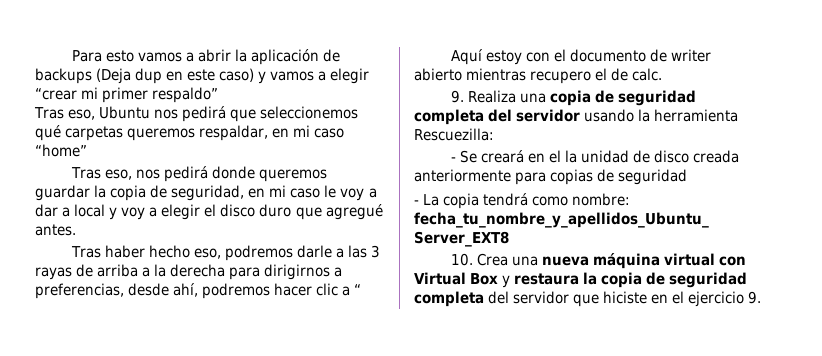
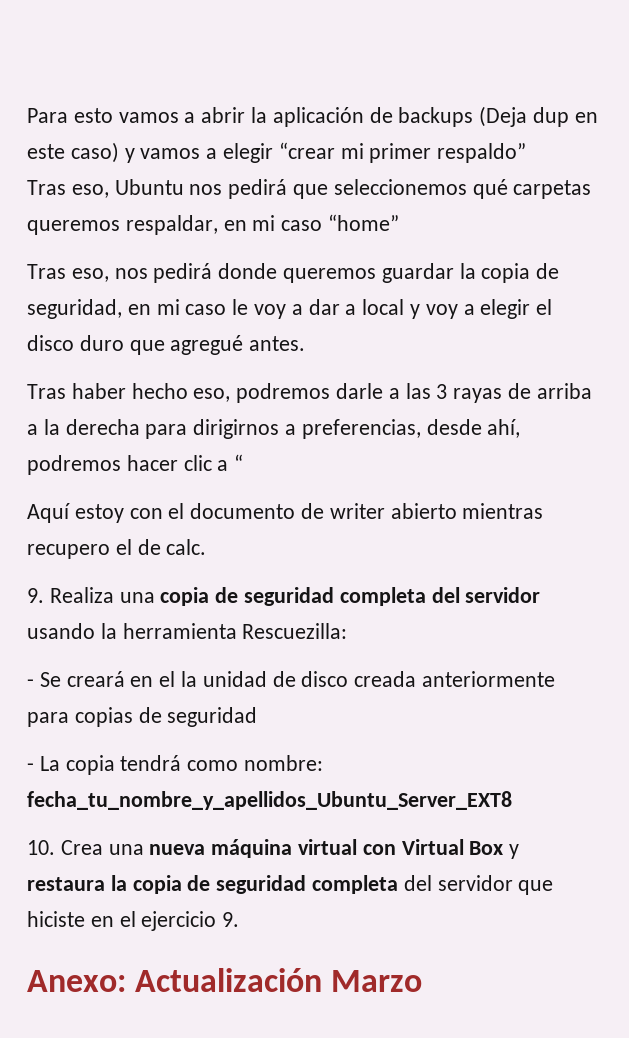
(762, 297) none -> [27,968,423,992] // Anexo: Actualización Marzo

